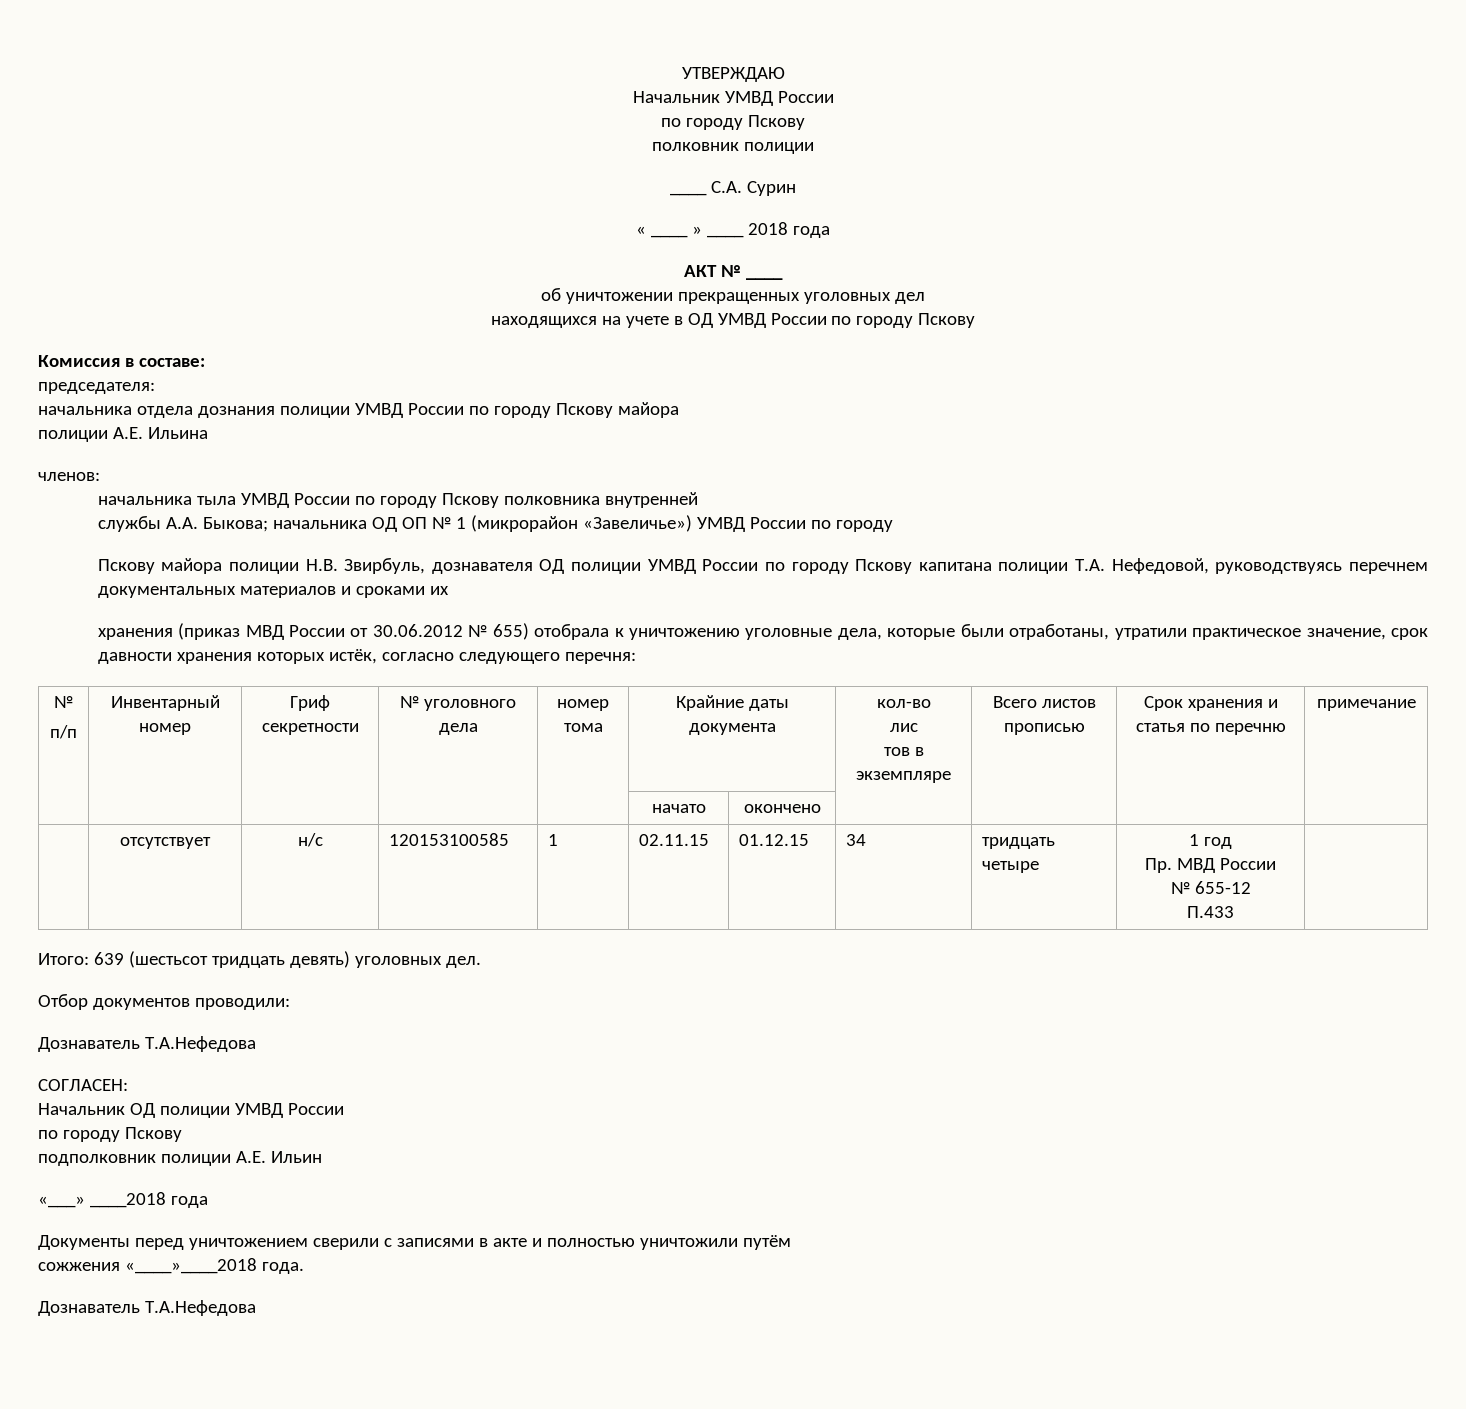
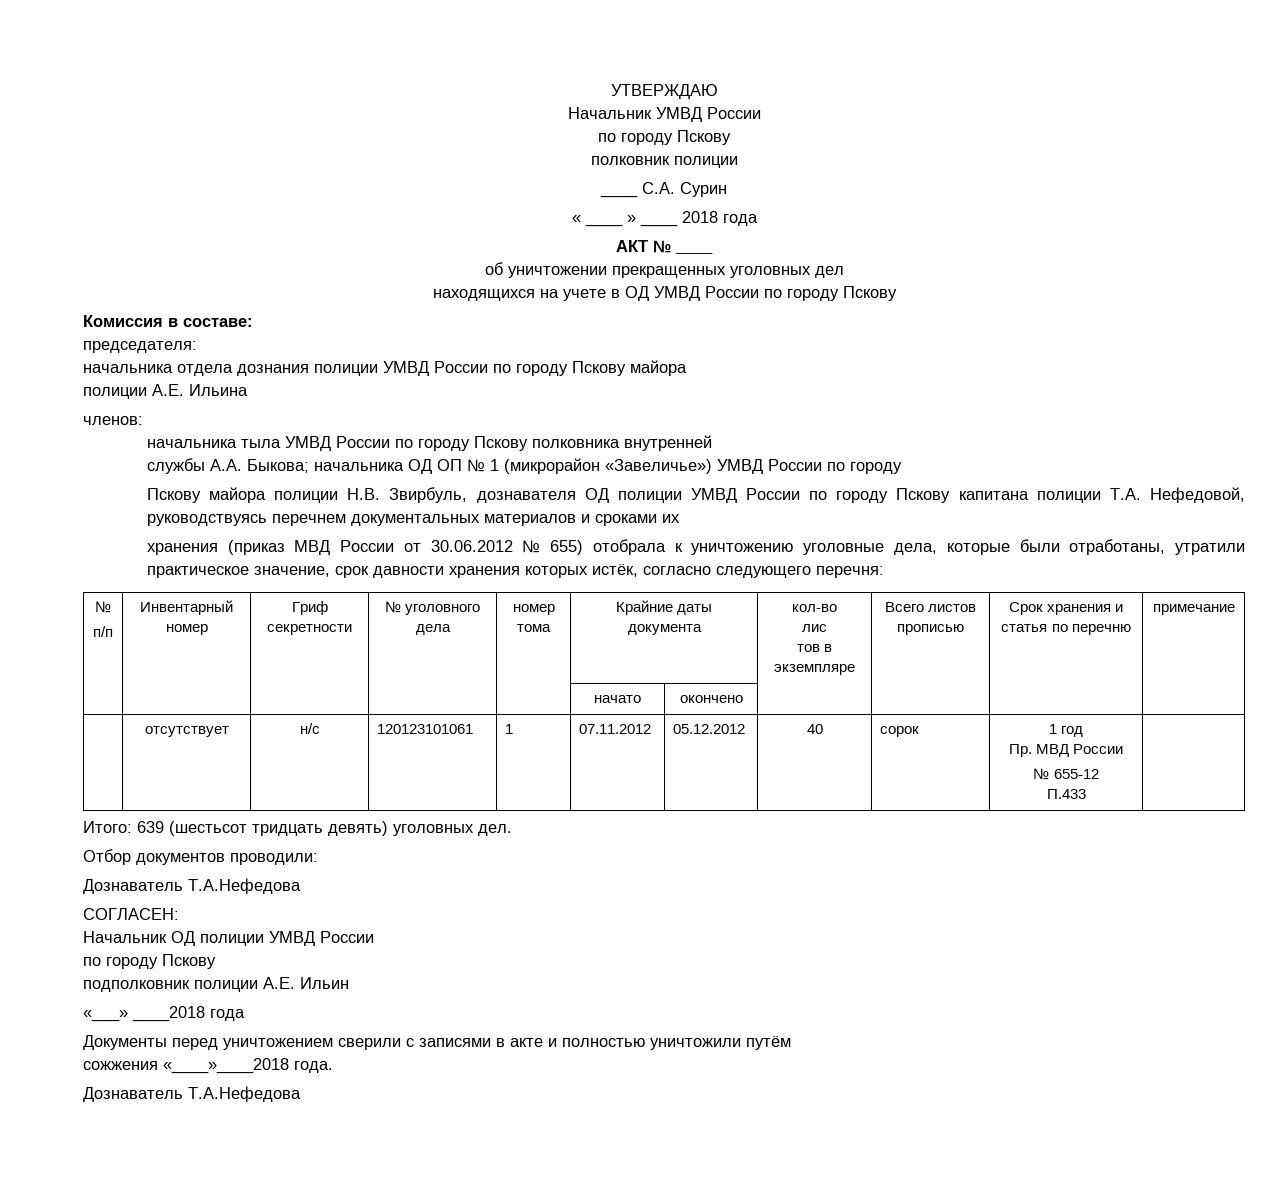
[389,833,510,846] [548,834,559,846] [639,834,710,846] [739,834,810,846] [846,834,867,846] [982,837,1056,849] [982,861,1040,873] 120153100585 | 1 | 02.11.15 | 01.12.15 | 34 | тридцать четыре -> [377,724,474,734] [505,724,514,734] [579,724,652,734] [673,724,746,734] [806,724,823,734] [880,726,920,737] 120123101061 | 1 | 07.11.2012 | 05.12.2012 | 40 | сорок

